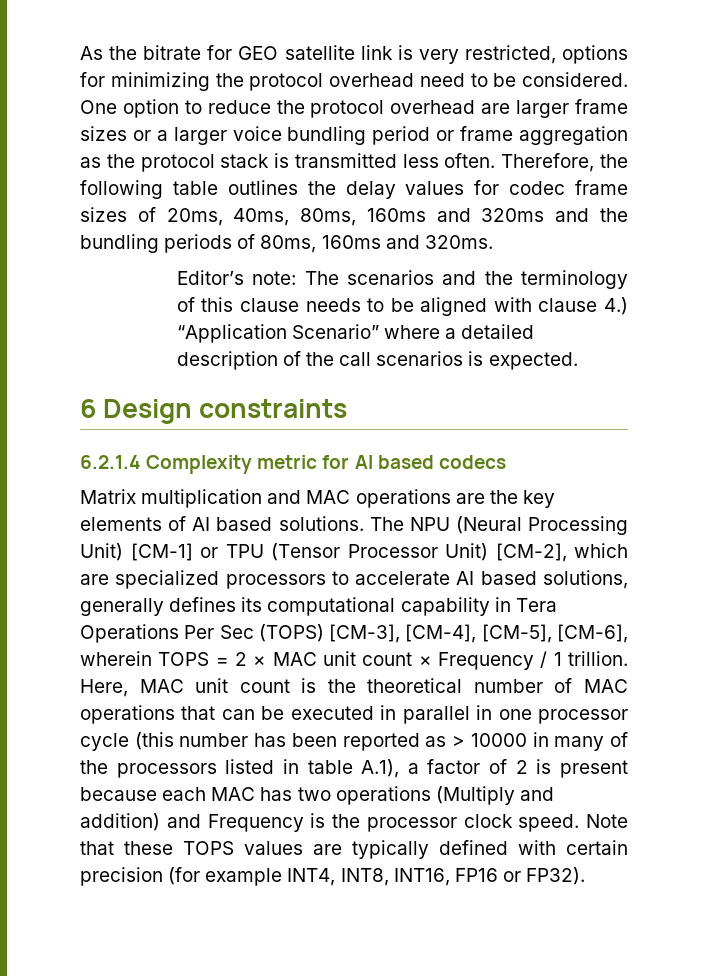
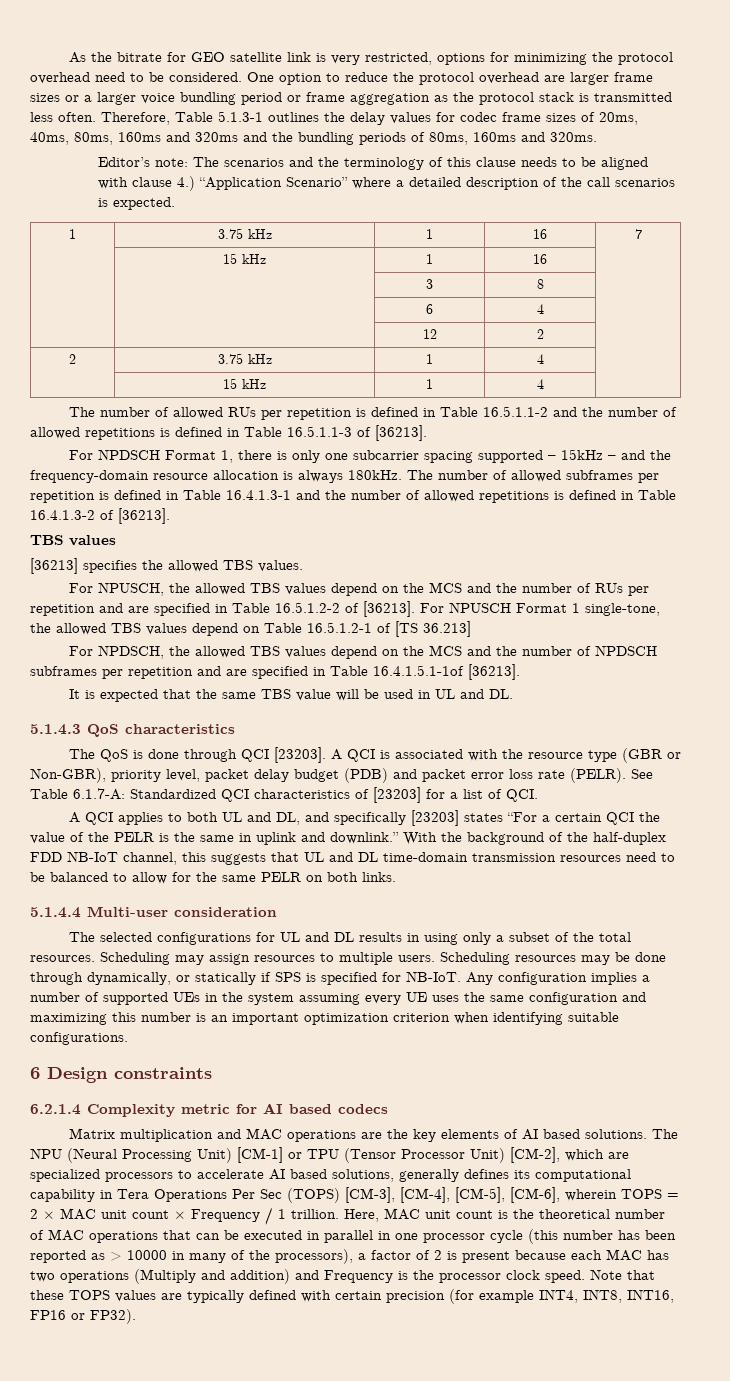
[600,154,628,168] [80,180,218,199] the following table -> [175,111,263,122] Table 5.1.3-1
(578, 361) none -> [69,229,76,239] [217,228,272,239] [426,229,433,239] [533,229,547,239] [634,229,642,239] [223,253,266,264] [426,254,433,264] [533,254,547,264] [426,279,433,289] [536,279,544,289] [426,304,433,314] [536,304,544,314] [422,329,437,339] [536,329,544,339] [69,354,76,364] [217,353,272,364] [426,354,433,364] [536,354,544,364] [223,378,266,389] [426,379,433,389] [536,379,544,389] [68,406,677,420] [30,425,427,441] [68,449,671,463] [30,470,659,483] [30,490,676,503] [30,508,170,524] [30,535,116,546] [30,558,303,574] [68,582,649,596] [30,601,660,617] [30,621,471,637] [68,645,657,659] [30,664,520,680] [68,689,513,702] [30,724,235,737] [68,747,681,763] [30,768,653,783] [30,787,538,803] [68,810,660,826] [30,832,666,845] [30,851,675,865] [30,872,396,884] [30,906,277,918] [68,932,631,945] [30,952,666,965] [30,971,650,985] [30,992,646,1005] [30,1012,619,1025] [30,1032,128,1045] // 1 | 3.75 kHz | 1 | 16 | 7 // | 15 kHz | 1 | 16 | // | | 3 | 8 | // | | 6 | 4 | // | | 12 | 2 | // 2 | 3.75 kHz | 1 | 4 | // | 15 kHz | 1 | 4 | // The number of allowed RUs per repetition is defined in Table 16.5.1.1-2 and the number of allowed repetitions is defined in Table 16.5.1.1-3 of [36213]. // For NPDSCH Format 1, there is only one subcarrier spacing supported – 15kHz – and the frequency-domain resource allocation is always 180kHz. The number of allowed subframes per repetition is defined in Table 16.4.1.3-1 and the number of allowed repetitions is defined in Table 16.4.1.3-2 of [36213]. // TBS values // [36213] specifies the allowed TBS values. // For NPUSCH, the allowed TBS values depend on the MCS and the number of RUs per repetition and are specified in Table 16.5.1.2-2 of [36213]. For NPUSCH Format 1 single-tone, the allowed TBS values depend on Table 16.5.1.2-1 of [TS 36.213] // For NPDSCH, the allowed TBS values depend on the MCS and the number of NPDSCH subframes per repetition and are specified in Table 16.4.1.5.1-1of [36213]. // It is expected that the same TBS value will be used in UL and DL. // 5.1.4.3 QoS characteristics // The QoS is done through QCI [23203]. A QCI is associated with the resource type (GBR or Non-GBR), priority level, packet delay budget (PDB) and packet error loss rate (PELR). See Table 6.1.7-A: Standardized QCI characteristics of [23203] for a list of QCI. // A QCI applies to both UL and DL, and specifically [23203] states “For a certain QCI the value of the PELR is the same in uplink and downlink.” With the background of the half-duplex FDD NB-IoT channel, this suggests that UL and DL time-domain transmission resources need to be balanced to allow for the same PELR on both links. // 5.1.4.4 Multi-user consideration // The selected configurations for UL and DL results in using only a subset of the total resources. Scheduling may assign resources to multiple users. Scheduling resources may be done through dynamically, or statically if SPS is specified for NB-IoT. Any configuration implies a number of supported UEs in the system assuming every UE uses the same configuration and maximizing this number is an important optimization criterion when identifying suitable configurations.
[116,759,400,778] processors listed in table A.1), -> [275,1249,353,1264] processors),

